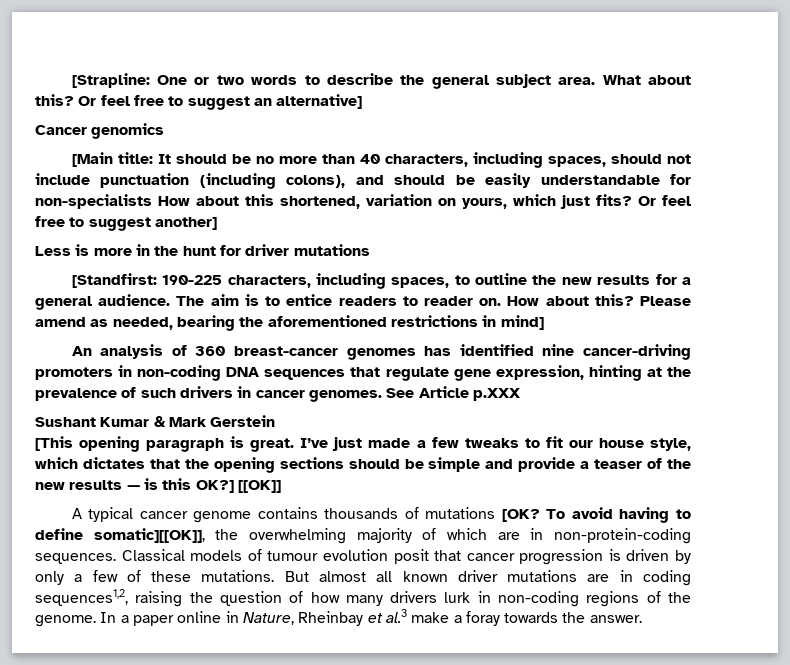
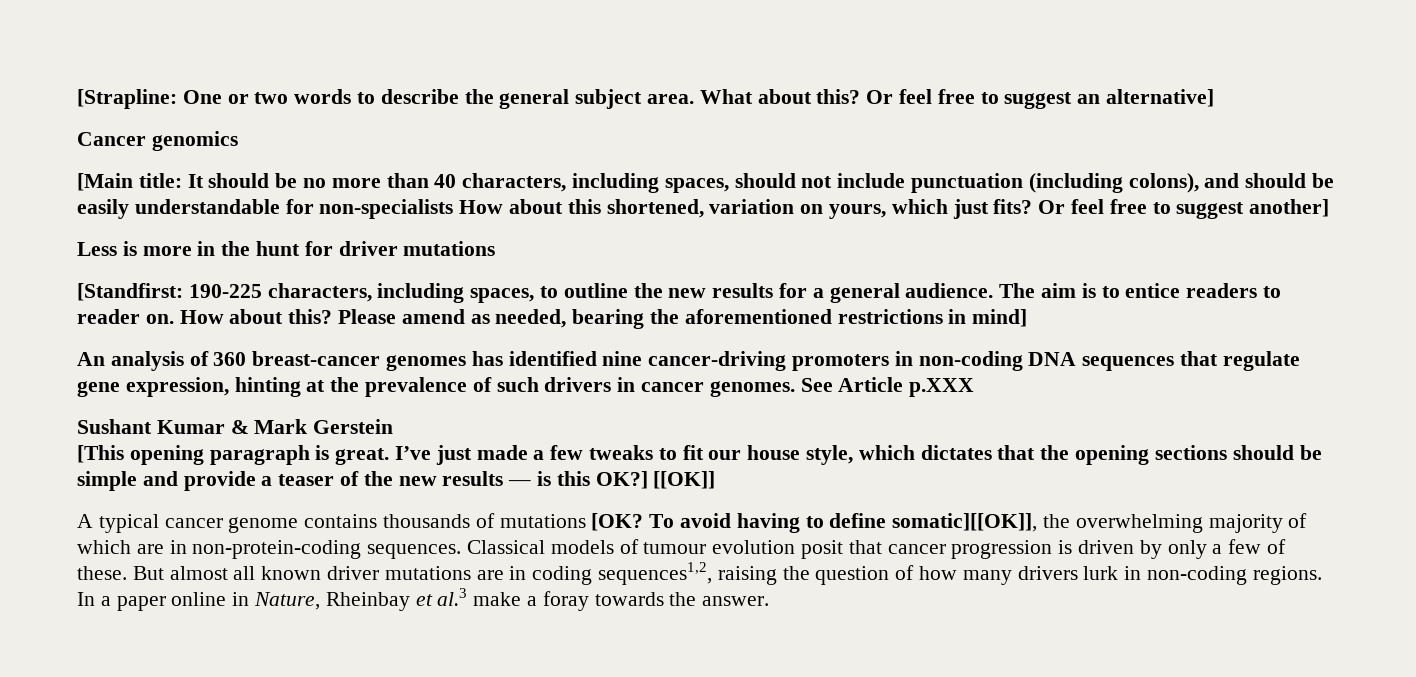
[151,570,275,582] these mutations. -> [77,566,127,580] these.
[586,591,691,607] [35,615,96,627] regions of the genome. -> [1252,566,1322,585] regions.

